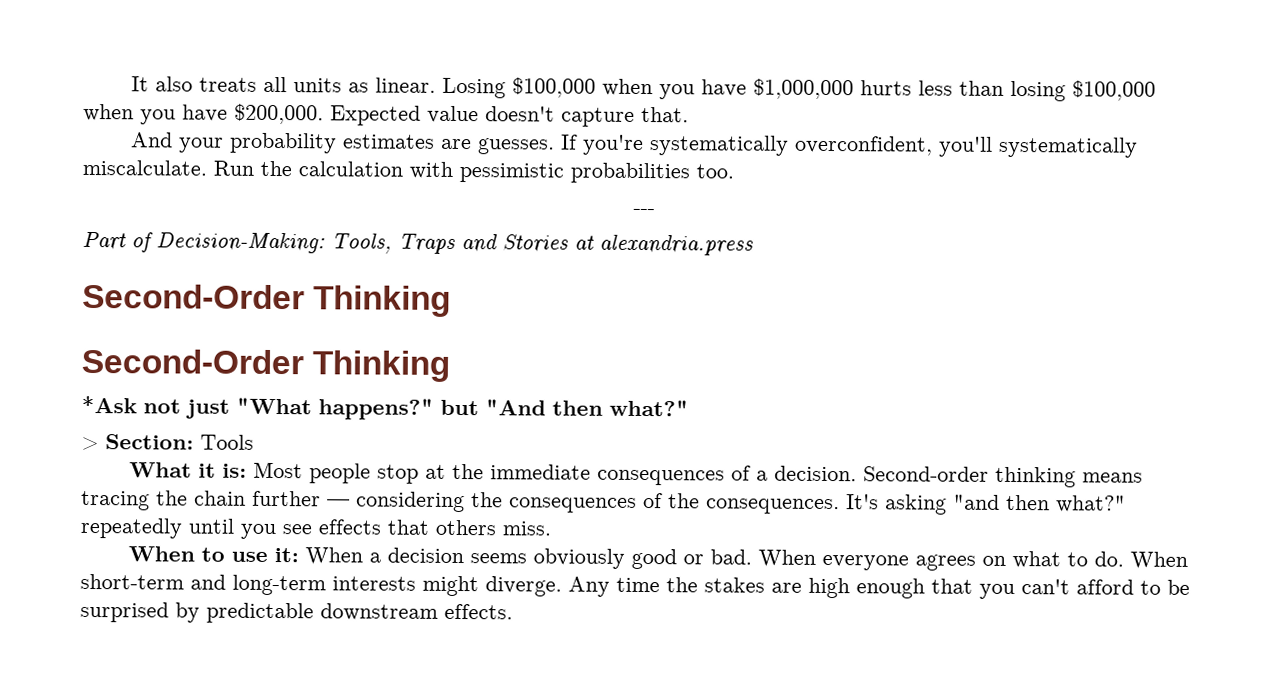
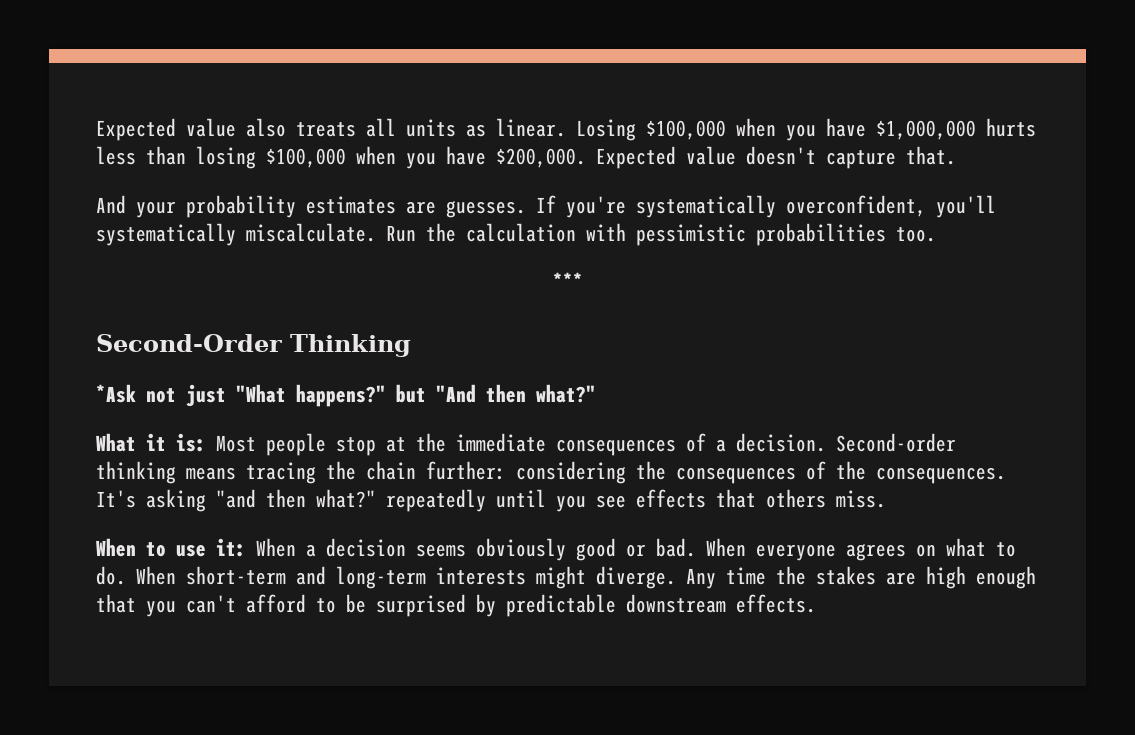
[131,76,150,92] It -> [96,118,236,141] Expected value
[632,208,655,215] [82,231,754,256] [82,283,452,317] --- // Part of Decision-Making: Tools, Traps and Stories at alexandria.press // Second-Order Thinking -> [552,272,583,290] ***
[81,434,254,451] // > Section: Tools -> (596, 393) none
[252,490,350,507] further — -> [426,461,506,480] further:

